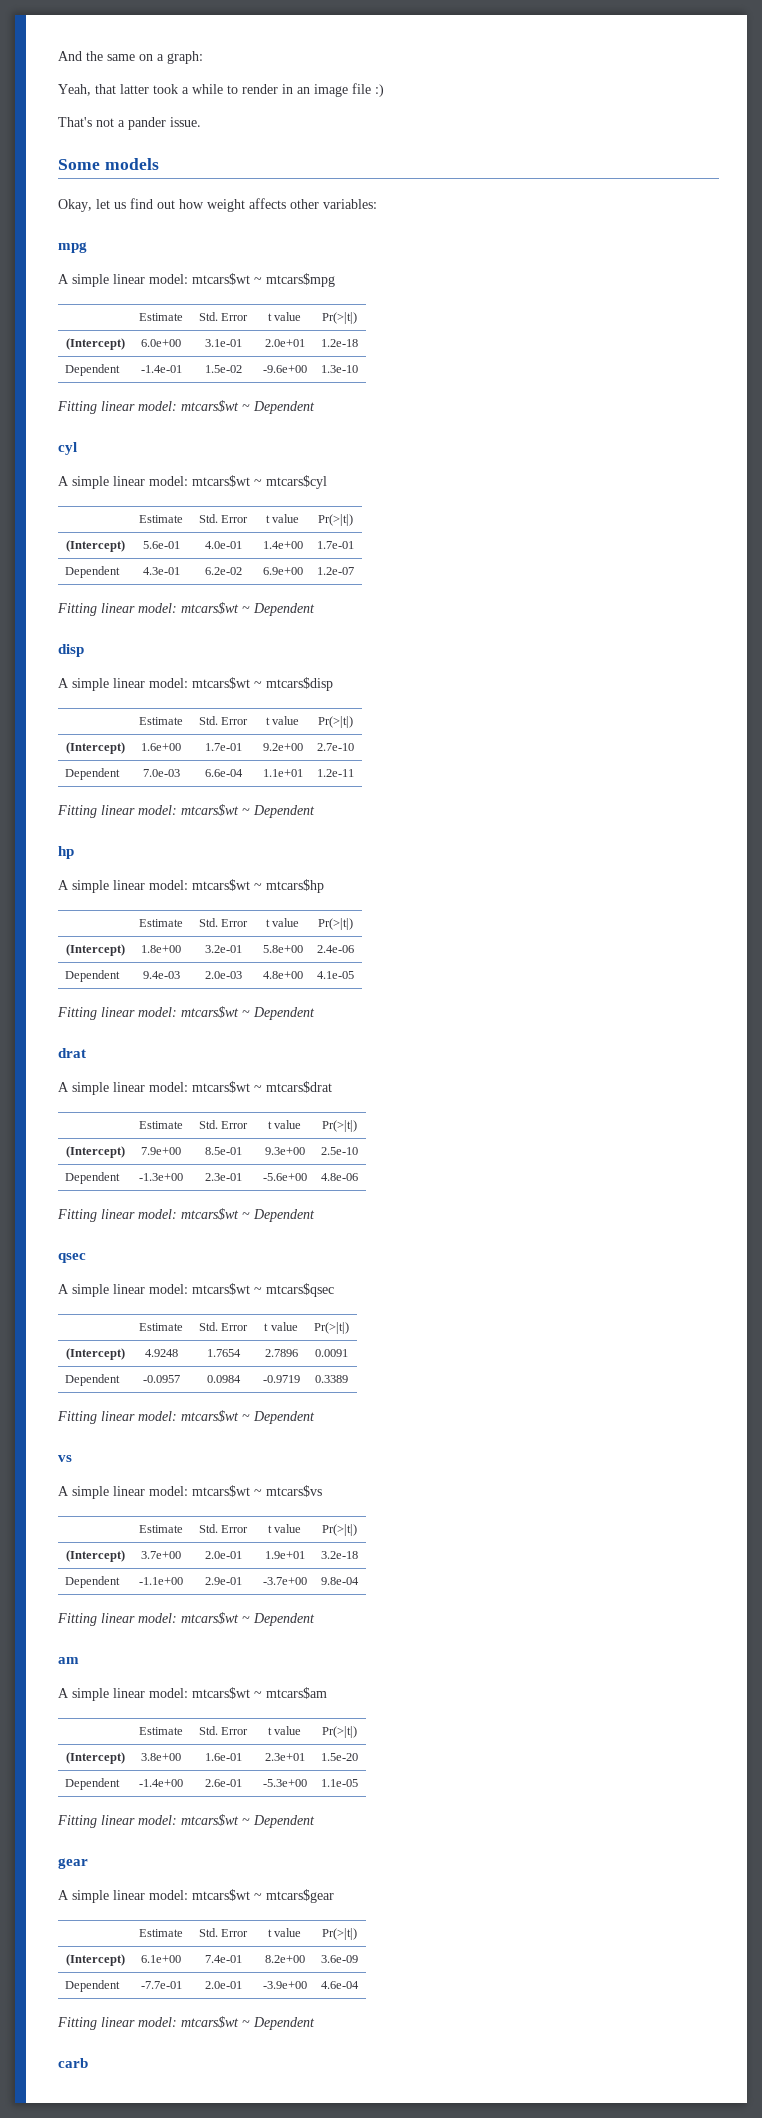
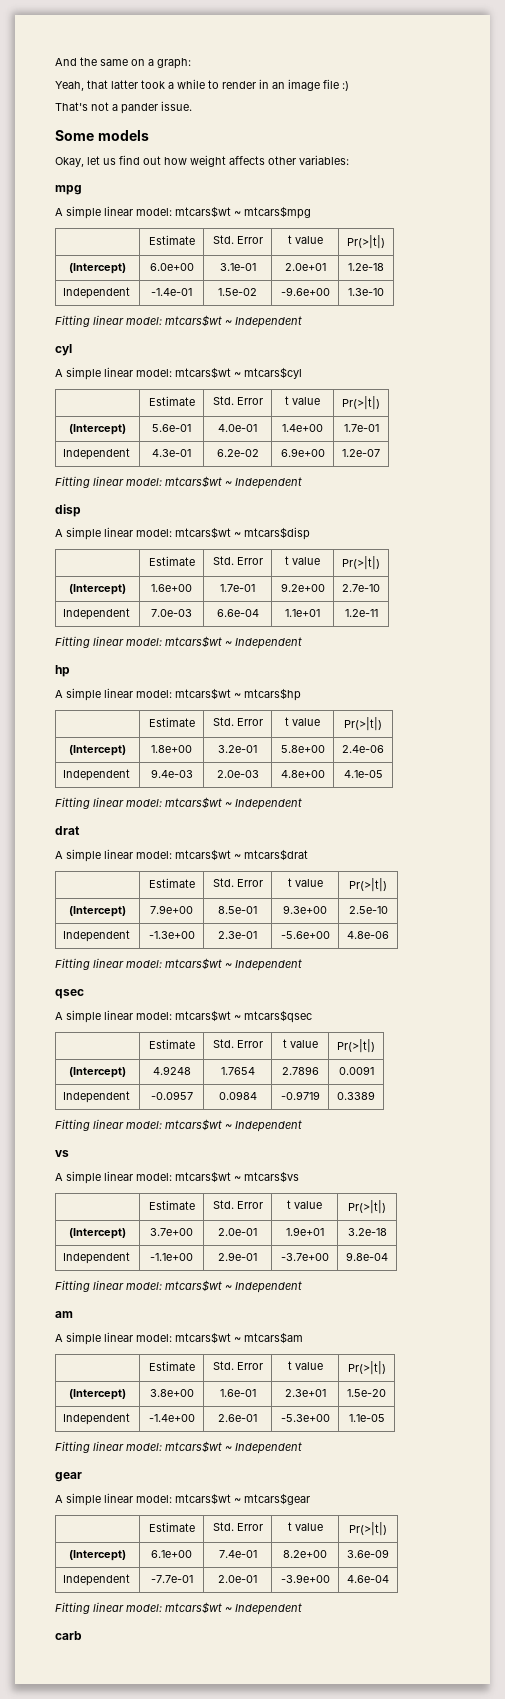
[64,364,120,376] Dependent -> [63,287,131,299] Independent
[253,401,315,414] Dependent -> [235,316,302,328] Independent
[64,566,120,578] Dependent -> [63,448,131,460] Independent
[253,603,315,616] Dependent -> [235,477,302,489] Independent
[64,768,120,780] Dependent -> [63,608,131,620] Independent
[253,805,315,818] Dependent -> [235,637,302,649] Independent
[64,970,120,982] Dependent -> [63,769,131,781] Independent
[253,1007,315,1020] Dependent -> [235,798,302,810] Independent
[64,1172,120,1184] Dependent -> [63,930,131,942] Independent
[253,1209,315,1222] Dependent -> [235,959,302,971] Independent
[64,1374,120,1386] Dependent -> [63,1091,131,1103] Independent
[253,1411,315,1424] Dependent -> [235,1120,302,1132] Independent
[64,1576,120,1588] Dependent -> [63,1252,131,1264] Independent
[253,1613,315,1626] Dependent -> [235,1281,302,1293] Independent
[64,1778,120,1790] Dependent -> [63,1413,131,1425] Independent
[253,1815,315,1828] Dependent -> [235,1442,302,1454] Independent
[64,1980,120,1992] Dependent -> [63,1574,131,1586] Independent
[253,2017,315,2030] Dependent -> [235,1603,302,1615] Independent

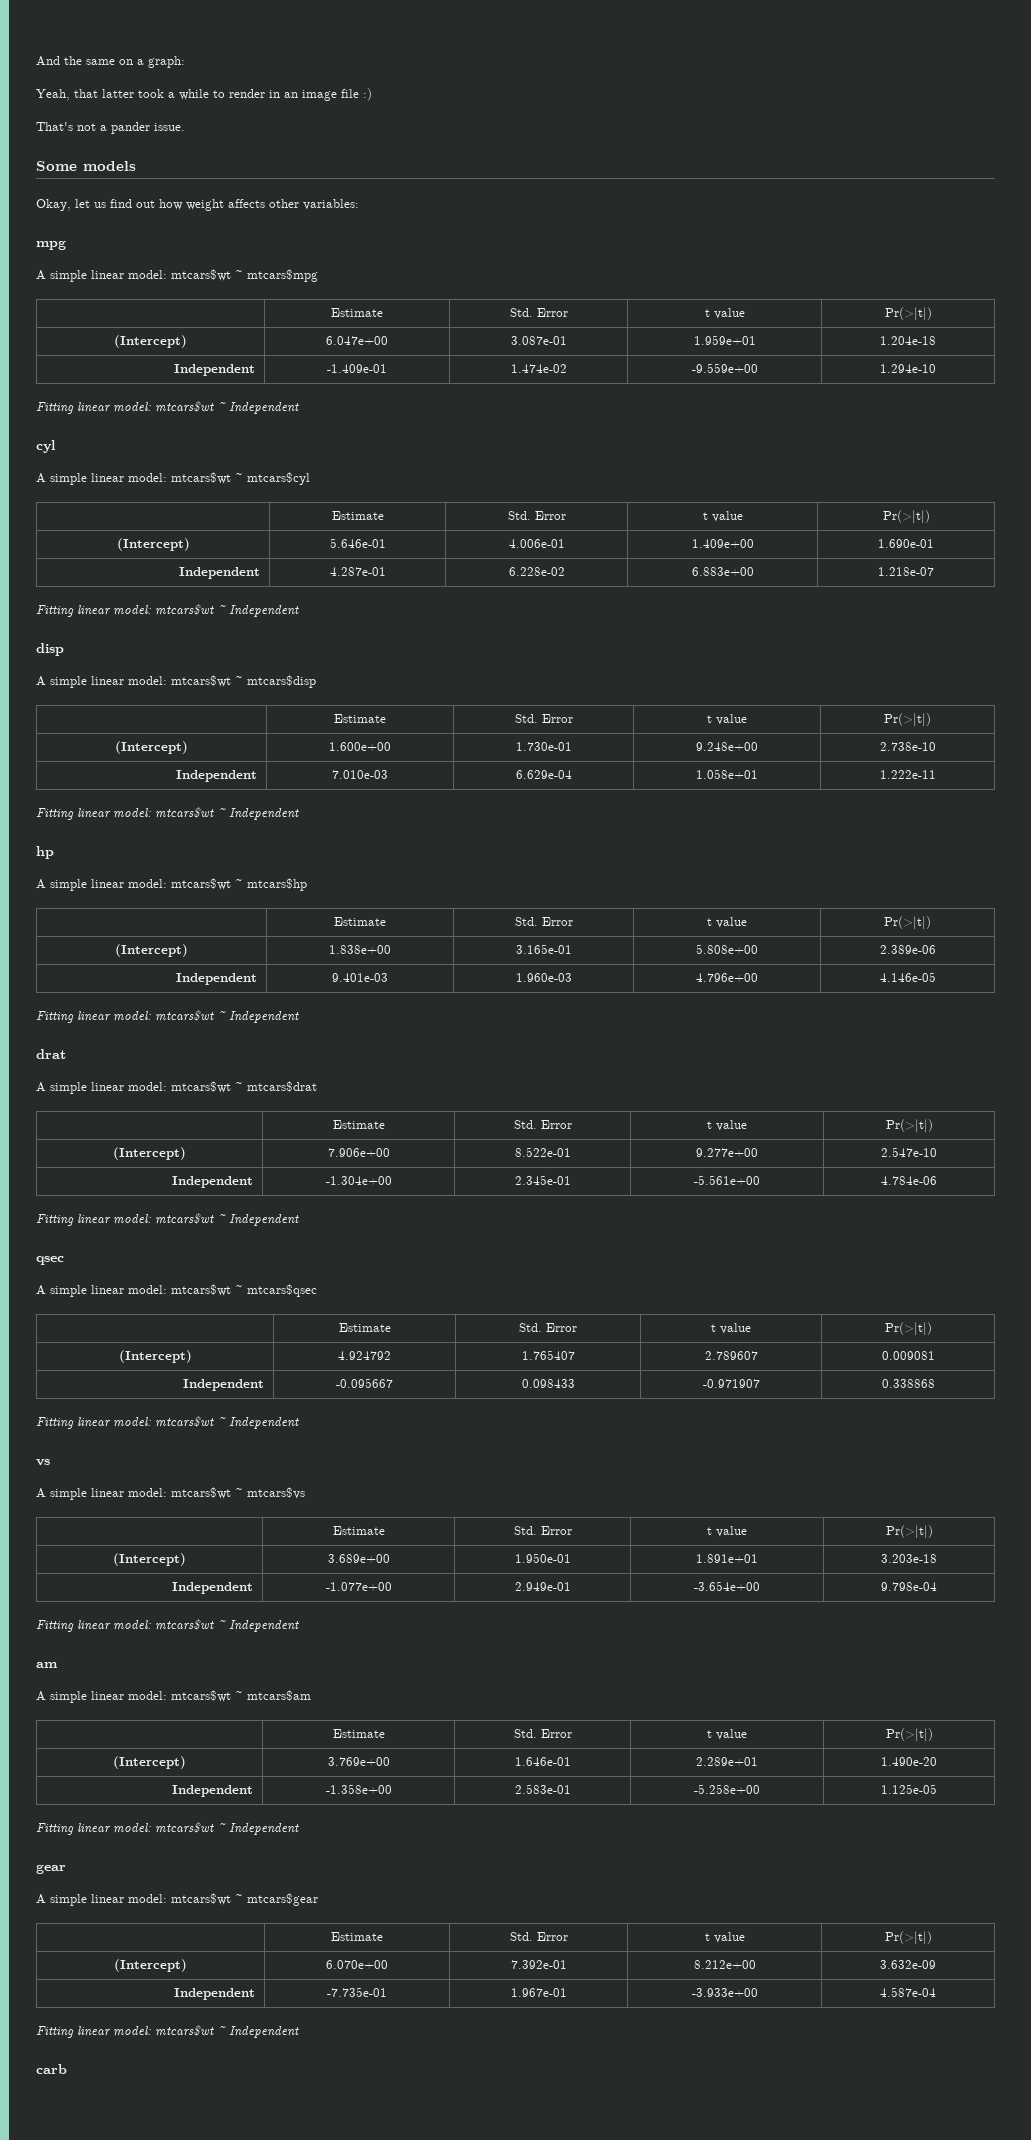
[149,263,194,271] [219,263,256,271] [284,263,326,271] [348,263,384,271] [63,287,131,299] [151,288,192,296] [218,288,257,296] [280,287,330,296] [348,288,384,296] 6.0e+00 | 3.1e-01 | 2.0e+01 | 1.2e-18 // Independent | -1.4e-01 | 1.5e-02 | -9.6e+00 | 1.3e-10 -> [326,336,388,345] [510,336,567,345] [693,335,756,345] [880,336,936,345] [174,364,256,376] [327,364,387,373] [510,364,567,373] [691,363,758,373] [880,364,936,373] 6.047e+00 | 3.087e-01 | 1.959e+01 | 1.204e-18 // Independent | -1.409e-01 | 1.474e-02 | -9.559e+00 | 1.294e-10
[152,424,191,432] [218,424,257,432] [282,424,323,432] [343,424,379,432] [63,448,131,460] [152,449,191,457] [216,449,259,457] [280,448,325,457] [342,449,380,457] 5.6e-01 | 4.0e-01 | 1.4e+00 | 1.7e-01 // Independent | 4.3e-01 | 6.2e-02 | 6.9e+00 | 1.2e-07 -> [329,538,386,548] [508,539,565,548] [691,539,754,548] [878,539,934,548] [179,567,261,579] [329,567,386,576] [508,567,565,576] [691,567,754,576] [878,567,934,576] 5.646e-01 | 4.006e-01 | 1.409e+00 | 1.690e-01 // Independent | 4.287e-01 | 6.228e-02 | 6.883e+00 | 1.218e-07
[151,584,192,592] [220,584,255,592] [280,583,325,592] [342,584,380,592] [63,608,131,620] [151,609,192,617] [216,609,259,617] [285,609,320,617] [344,609,378,617] 1.6e+00 | 1.7e-01 | 9.2e+00 | 2.7e-10 // Independent | 7.0e-03 | 6.6e-04 | 1.1e+01 | 1.2e-11 -> [329,742,391,751] [515,742,572,751] [696,742,758,751] [879,742,936,751] [176,770,258,782] [332,770,388,779] [515,770,572,779] [696,769,758,779] [879,770,936,779] 1.600e+00 | 1.730e-01 | 9.248e+00 | 2.738e-10 // Independent | 7.010e-03 | 6.629e-04 | 1.058e+01 | 1.222e-11
[151,745,192,753] [218,745,257,753] [280,745,325,753] [342,745,384,753] [63,769,131,781] [150,769,193,778] [216,770,259,778] [280,770,325,778] [343,770,383,778] 1.8e+00 | 3.2e-01 | 5.8e+00 | 2.4e-06 // Independent | 9.4e-03 | 2.0e-03 | 4.8e+00 | 4.1e-05 -> [329,945,391,954] [515,944,572,954] [696,944,758,954] [879,945,936,954] [176,973,258,985] [332,973,388,982] [515,973,572,982] [696,973,758,982] [879,972,936,982] 1.838e+00 | 3.165e-01 | 5.808e+00 | 2.389e-06 // Independent | 9.401e-03 | 1.960e-03 | 4.796e+00 | 4.146e-05
[150,905,193,914] [218,906,257,914] [283,905,327,914] [348,906,388,914] [63,930,131,942] [148,931,195,939] [218,931,257,939] [280,931,330,939] [347,931,389,939] 7.9e+00 | 8.5e-01 | 9.3e+00 | 2.5e-10 // Independent | -1.3e+00 | 2.3e-01 | -5.6e+00 | 4.8e-06 -> [327,1148,390,1157] [514,1147,571,1157] [696,1148,758,1157] [881,1147,937,1157] [172,1176,254,1188] [325,1176,392,1185] [514,1175,571,1185] [694,1175,760,1185] [881,1176,937,1185] 7.906e+00 | 8.522e-01 | 9.277e+00 | 2.547e-10 // Independent | -1.304e+00 | 2.345e-01 | -5.561e+00 | 4.784e-06
[152,1066,191,1075] [220,1067,255,1075] [281,1066,319,1075] [338,1066,374,1075] [63,1091,131,1103] [150,1091,193,1100] [218,1091,257,1100] [280,1091,320,1100] [337,1091,375,1100] 4.9248 | 1.7654 | 2.7896 | 0.0091 // Independent | -0.0957 | 0.0984 | -0.9719 | 0.3389 -> [338,1351,391,1360] [521,1350,575,1360] [704,1351,758,1360] [881,1351,935,1360] [183,1379,265,1391] [336,1378,393,1388] [521,1379,575,1388] [702,1379,760,1388] [881,1379,935,1388] 4.924792 | 1.765407 | 2.789607 | 0.009081 // Independent | -0.095667 | 0.098433 | -0.971907 | 0.338868
[150,1228,193,1236] [218,1228,257,1236] [285,1227,324,1236] [347,1228,387,1236] [63,1252,131,1264] [150,1253,193,1261] [218,1252,257,1261] [280,1253,329,1261] [346,1252,388,1261] 3.7e+00 | 2.0e-01 | 1.9e+01 | 3.2e-18 // Independent | -1.1e+00 | 2.9e-01 | -3.7e+00 | 9.8e-04 -> [327,1554,390,1563] [514,1553,571,1563] [696,1554,758,1563] [881,1554,937,1563] [172,1582,254,1594] [325,1582,392,1591] [514,1582,571,1591] [694,1581,760,1591] [881,1582,937,1591] 3.689e+00 | 1.950e-01 | 1.891e+01 | 3.203e-18 // Independent | -1.077e+00 | 2.949e-01 | -3.654e+00 | 9.798e-04
[149,1389,194,1397] [219,1389,256,1397] [284,1389,326,1397] [347,1389,386,1397] [63,1413,131,1425] [148,1414,195,1422] [218,1414,257,1422] [280,1414,330,1422] [348,1414,385,1422] 3.8e+00 | 1.6e-01 | 2.3e+01 | 1.5e-20 // Independent | -1.4e+00 | 2.6e-01 | -5.3e+00 | 1.1e-05 -> [327,1757,390,1766] [514,1757,571,1766] [696,1757,758,1766] [881,1757,937,1766] [172,1785,254,1797] [325,1784,392,1794] [514,1784,571,1794] [694,1784,760,1794] [881,1784,937,1794] 3.769e+00 | 1.646e-01 | 2.289e+01 | 1.490e-20 // Independent | -1.358e+00 | 2.583e-01 | -5.258e+00 | 1.125e-05
[151,1550,192,1558] [218,1550,257,1558] [283,1550,327,1558] [347,1549,389,1558] [63,1574,131,1586] [150,1575,193,1583] [218,1575,257,1583] [280,1574,330,1583] [347,1575,389,1583] 6.1e+00 | 7.4e-01 | 8.2e+00 | 3.6e-09 // Independent | -7.7e-01 | 2.0e-01 | -3.9e+00 | 4.6e-04 -> [326,1960,388,1969] [510,1960,567,1969] [693,1960,756,1969] [880,1960,936,1969] [174,1988,256,2000] [327,1987,387,1997] [510,1988,567,1997] [691,1988,758,1997] [880,1987,936,1997] 6.070e+00 | 7.392e-01 | 8.212e+00 | 3.632e-09 // Independent | -7.735e-01 | 1.967e-01 | -3.933e+00 | 4.587e-04

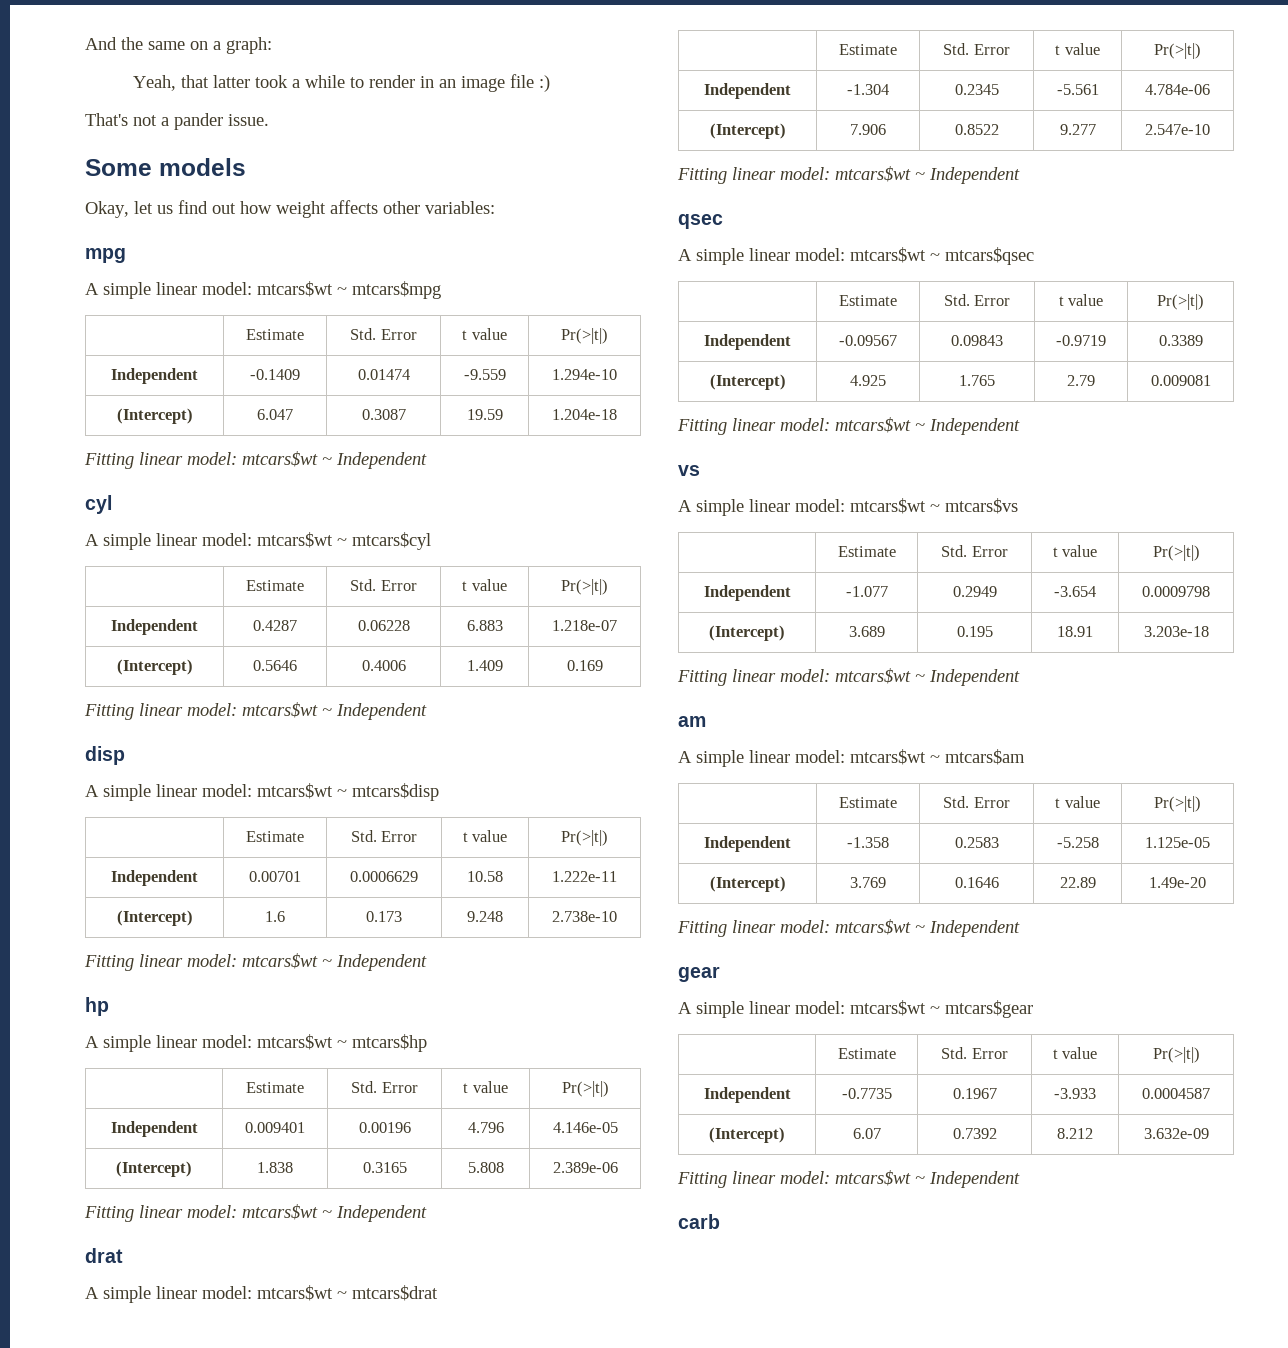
[114,335,187,348] [326,336,388,345] [510,336,567,345] [693,335,756,345] [880,336,936,345] [174,364,256,376] [327,364,387,373] [510,364,567,373] [691,363,758,373] [880,364,936,373] (Intercept) | 6.047e+00 | 3.087e-01 | 1.959e+01 | 1.204e-18 // Independent | -1.409e-01 | 1.474e-02 | -9.559e+00 | 1.294e-10 -> [111,368,198,384] [250,369,300,380] [357,369,410,380] [463,369,506,380] [552,369,617,380] [116,408,193,424] [257,409,293,420] [361,409,406,420] [466,409,503,420] [552,409,617,420] Independent | -0.1409 | 0.01474 | -9.559 | 1.294e-10 // (Intercept) | 6.047 | 0.3087 | 19.59 | 1.204e-18
[116,538,190,551] [329,538,386,548] [508,539,565,548] [691,539,754,548] [878,539,934,548] [179,567,261,579] [329,567,386,576] [508,567,565,576] [691,567,754,576] [878,567,934,576] (Intercept) | 5.646e-01 | 4.006e-01 | 1.409e+00 | 1.690e-01 // Independent | 4.287e-01 | 6.228e-02 | 6.883e+00 | 1.218e-07 -> [111,619,198,635] [253,620,297,631] [357,620,410,631] [466,620,503,631] [552,620,617,631] [116,659,193,675] [253,660,297,671] [361,660,406,671] [466,660,503,671] [566,660,603,671] Independent | 0.4287 | 0.06228 | 6.883 | 1.218e-07 // (Intercept) | 0.5646 | 0.4006 | 1.409 | 0.169
[115,741,188,754] [329,742,391,751] [515,742,572,751] [696,742,758,751] [879,742,936,751] [176,770,258,782] [332,770,388,779] [515,770,572,779] [696,769,758,779] [879,770,936,779] (Intercept) | 1.600e+00 | 1.730e-01 | 9.248e+00 | 2.738e-10 // Independent | 7.010e-03 | 6.629e-04 | 1.058e+01 | 1.222e-11 -> [111,870,198,886] [249,871,301,882] [350,871,418,882] [467,871,503,882] [552,871,617,882] [116,910,193,926] [265,911,285,922] [366,911,402,922] [467,911,503,922] [552,911,617,922] Independent | 0.00701 | 0.0006629 | 10.58 | 1.222e-11 // (Intercept) | 1.6 | 0.173 | 9.248 | 2.738e-10
[115,944,188,957] [329,945,391,954] [515,944,572,954] [696,944,758,954] [879,945,936,954] [176,973,258,985] [332,973,388,982] [515,973,572,982] [696,973,758,982] [879,972,936,982] (Intercept) | 1.838e+00 | 3.165e-01 | 5.808e+00 | 2.389e-06 // Independent | 9.401e-03 | 1.960e-03 | 4.796e+00 | 4.146e-05 -> [110,1121,198,1137] [245,1122,305,1133] [358,1122,411,1133] [467,1122,504,1133] [552,1122,618,1133] [116,1161,192,1177] [257,1162,293,1173] [362,1162,407,1173] [467,1162,504,1173] [552,1162,618,1173] Independent | 0.009401 | 0.00196 | 4.796 | 4.146e-05 // (Intercept) | 1.838 | 0.3165 | 5.808 | 2.389e-06
[113,1147,186,1160] [327,1148,390,1157] [514,1147,571,1157] [696,1148,758,1157] [881,1147,937,1157] [172,1176,254,1188] [325,1176,392,1185] [514,1175,571,1185] [694,1175,760,1185] [881,1176,937,1185] (Intercept) | 7.906e+00 | 8.522e-01 | 9.277e+00 | 2.547e-10 // Independent | -1.304e+00 | 2.345e-01 | -5.561e+00 | 4.784e-06 -> [704,83,791,99] [847,84,889,95] [954,84,999,95] [1056,84,1099,95] [1145,84,1210,95] [709,123,786,139] [850,124,886,135] [954,124,999,135] [1059,124,1096,135] [1145,124,1210,135] Independent | -1.304 | 0.2345 | -5.561 | 4.784e-06 // (Intercept) | 7.906 | 0.8522 | 9.277 | 2.547e-10
[118,1350,192,1363] [338,1351,391,1360] [521,1350,575,1360] [704,1351,758,1360] [881,1351,935,1360] [183,1379,265,1391] [336,1378,393,1388] [521,1379,575,1388] [702,1379,760,1388] [881,1379,935,1388] (Intercept) | 4.924792 | 1.765407 | 2.789607 | 0.009081 // Independent | -0.095667 | 0.098433 | -0.971907 | 0.338868 -> [704,334,791,350] [839,335,897,346] [951,335,1003,346] [1056,335,1106,346] [1158,335,1203,346] [709,374,786,390] [850,375,886,386] [959,375,995,386] [1067,375,1095,386] [1150,375,1211,386] Independent | -0.09567 | 0.09843 | -0.9719 | 0.3389 // (Intercept) | 4.925 | 1.765 | 2.79 | 0.009081
[113,1553,186,1566] [327,1554,390,1563] [514,1553,571,1563] [696,1554,758,1563] [881,1554,937,1563] [172,1582,254,1594] [325,1582,392,1591] [514,1582,571,1591] [694,1581,760,1591] [881,1582,937,1591] (Intercept) | 3.689e+00 | 1.950e-01 | 1.891e+01 | 3.203e-18 // Independent | -1.077e+00 | 2.949e-01 | -3.654e+00 | 9.798e-04 -> [703,585,791,601] [845,586,888,597] [952,586,997,597] [1054,586,1096,597] [1142,586,1210,597] [709,625,785,641] [848,626,885,637] [956,626,993,637] [1057,626,1093,637] [1143,626,1209,637] Independent | -1.077 | 0.2949 | -3.654 | 0.0009798 // (Intercept) | 3.689 | 0.195 | 18.91 | 3.203e-18
[113,1756,186,1769] [327,1757,390,1766] [514,1757,571,1766] [696,1757,758,1766] [881,1757,937,1766] [172,1785,254,1797] [325,1784,392,1794] [514,1784,571,1794] [694,1784,760,1794] [881,1784,937,1794] (Intercept) | 3.769e+00 | 1.646e-01 | 2.289e+01 | 1.490e-20 // Independent | -1.358e+00 | 2.583e-01 | -5.258e+00 | 1.125e-05 -> [704,836,791,852] [847,837,889,848] [954,837,999,848] [1056,837,1099,848] [1145,837,1210,848] [709,876,786,892] [850,877,886,888] [954,877,999,888] [1059,877,1096,888] [1149,877,1206,888] Independent | -1.358 | 0.2583 | -5.258 | 1.125e-05 // (Intercept) | 3.769 | 0.1646 | 22.89 | 1.49e-20
[114,1959,187,1972] [326,1960,388,1969] [510,1960,567,1969] [693,1960,756,1969] [880,1960,936,1969] [174,1988,256,2000] [327,1987,387,1997] [510,1988,567,1997] [691,1988,758,1997] [880,1987,936,1997] (Intercept) | 6.070e+00 | 7.392e-01 | 8.212e+00 | 3.632e-09 // Independent | -7.735e-01 | 1.967e-01 | -3.933e+00 | 4.587e-04 -> [703,1087,791,1103] [841,1088,892,1099] [952,1088,997,1099] [1054,1088,1096,1099] [1142,1088,1210,1099] [709,1127,785,1143] [852,1128,881,1139] [952,1128,997,1139] [1057,1128,1093,1139] [1143,1128,1209,1139] Independent | -0.7735 | 0.1967 | -3.933 | 0.0004587 // (Intercept) | 6.07 | 0.7392 | 8.212 | 3.632e-09

